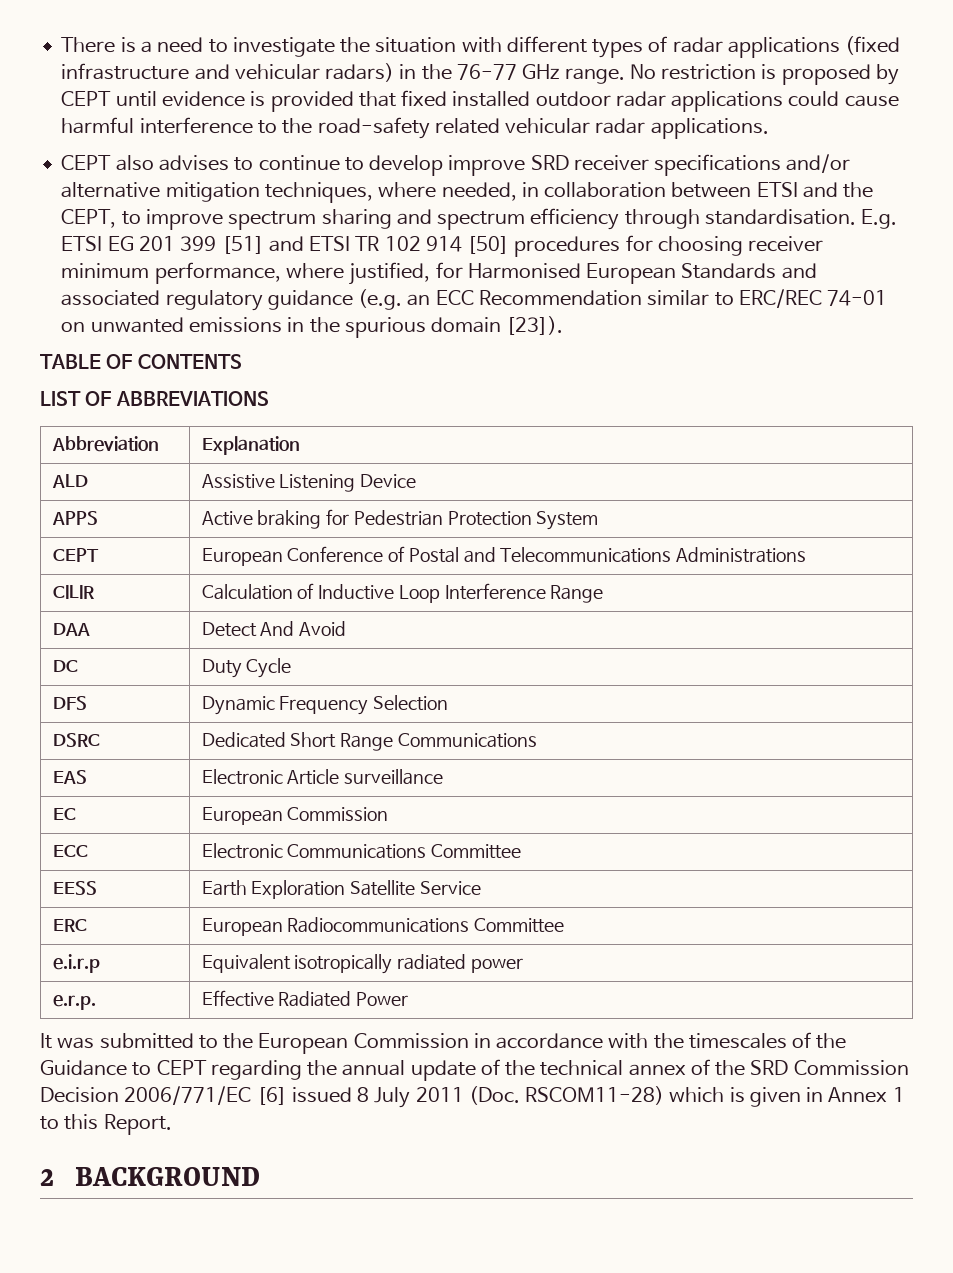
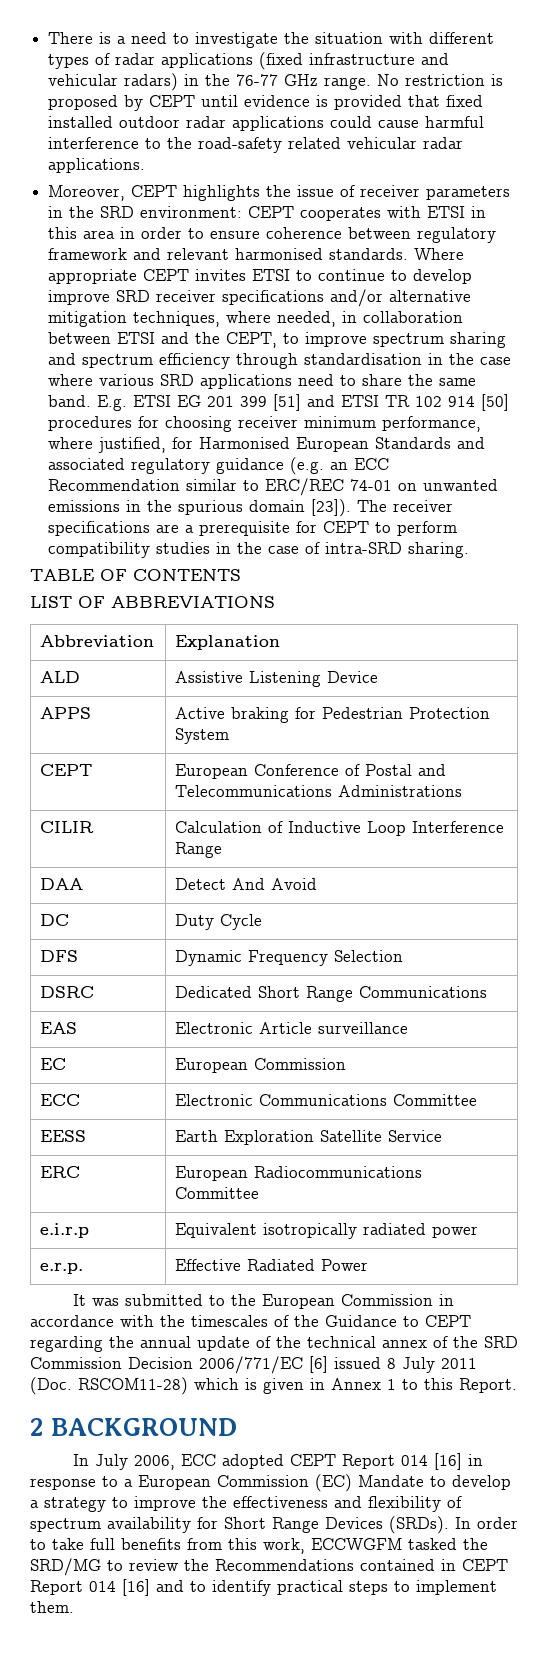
[61,155,229,171] CEPT also advises -> [48,185,511,201] [48,206,487,221] [48,227,497,243] [48,248,465,260] [48,269,291,284] Moreover, CEPT highlights the issue of receiver parameters in the SRD environment: CEPT cooperates with ETSI in this area in order to ensure coherence between regulatory framework and relevant harmonised standards. Where appropriate CEPT invites ETSI
[704,209,856,225] standardisation. -> [304,353,512,365] [48,374,477,389] [48,395,92,407] standardisation in the case where various SRD applications need to share the same band.
(564, 325) none -> [357,500,454,512] [48,521,458,536] [48,542,470,558] The receiver specifications are a prerequisite for CEPT to perform compatibility studies in the case of intra-SRD sharing.
(260, 1176) none -> [72,1453,483,1470] [30,1474,511,1492] [30,1496,462,1512] [30,1516,518,1534] [30,1538,488,1554] [30,1558,508,1576] [30,1579,497,1596] [30,1601,74,1613] // In July 2006, ECC adopted CEPT Report 014 [16] in response to a European Commission (EC) Mandate to develop a strategy to improve the effectiveness and flexibility of spectrum availability for Short Range Devices (SRDs). In order to take full benefits from this work, ECCWGFM tasked the SRD/MG to review the Recommendations contained in CEPT Report 014 [16] and to identify practical steps to implement them.

